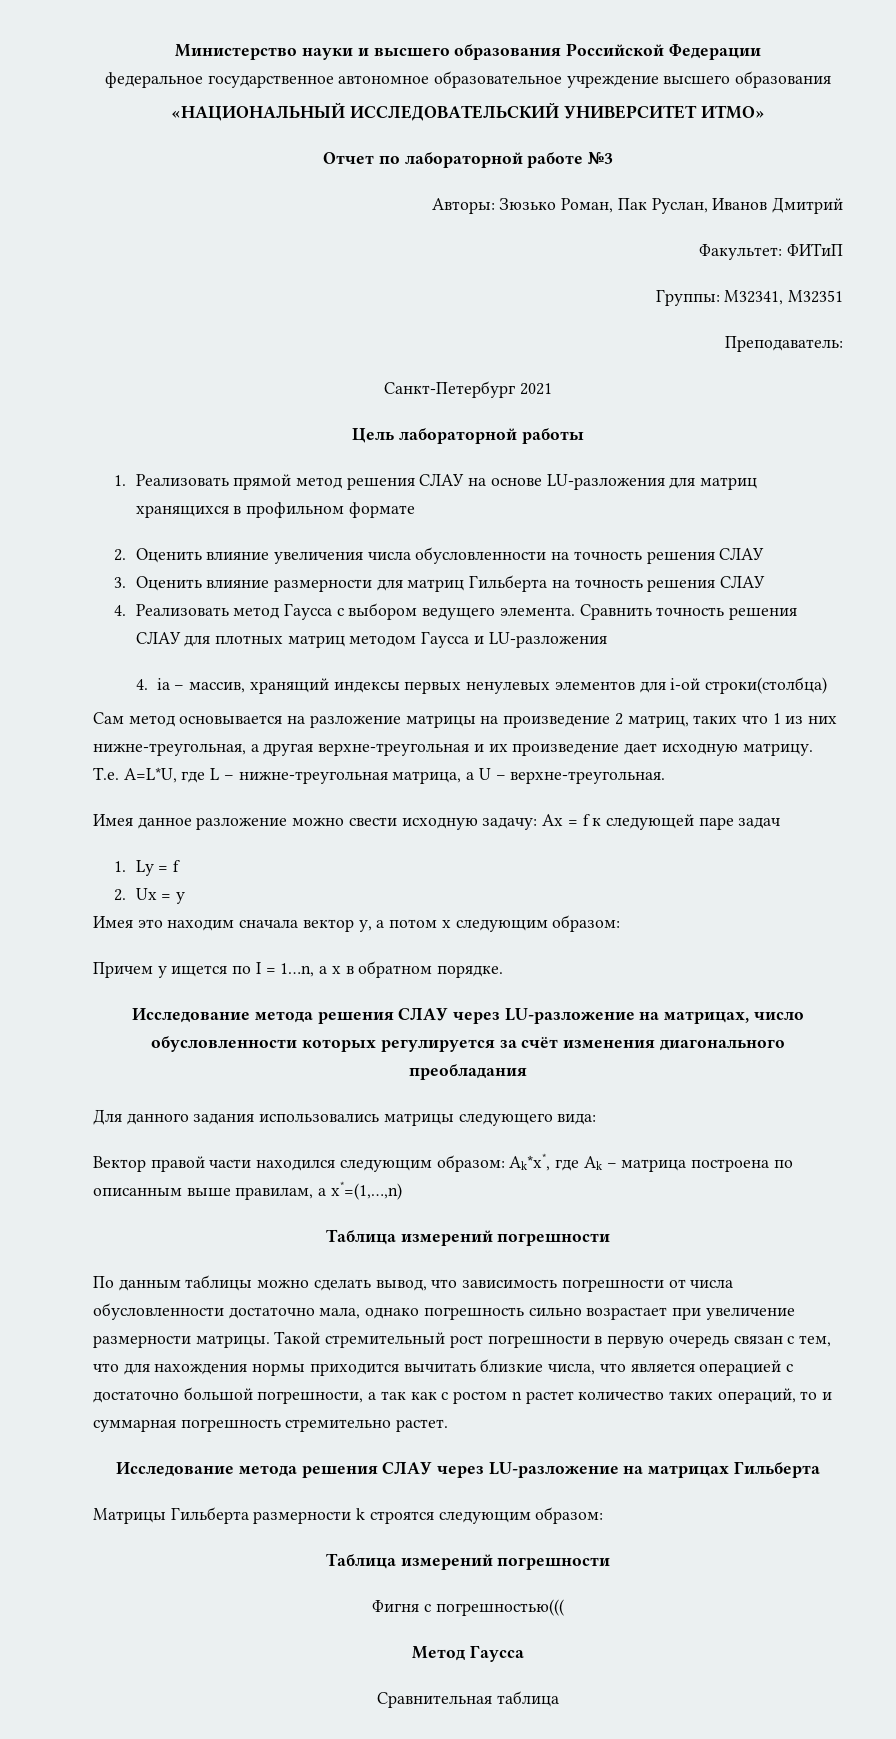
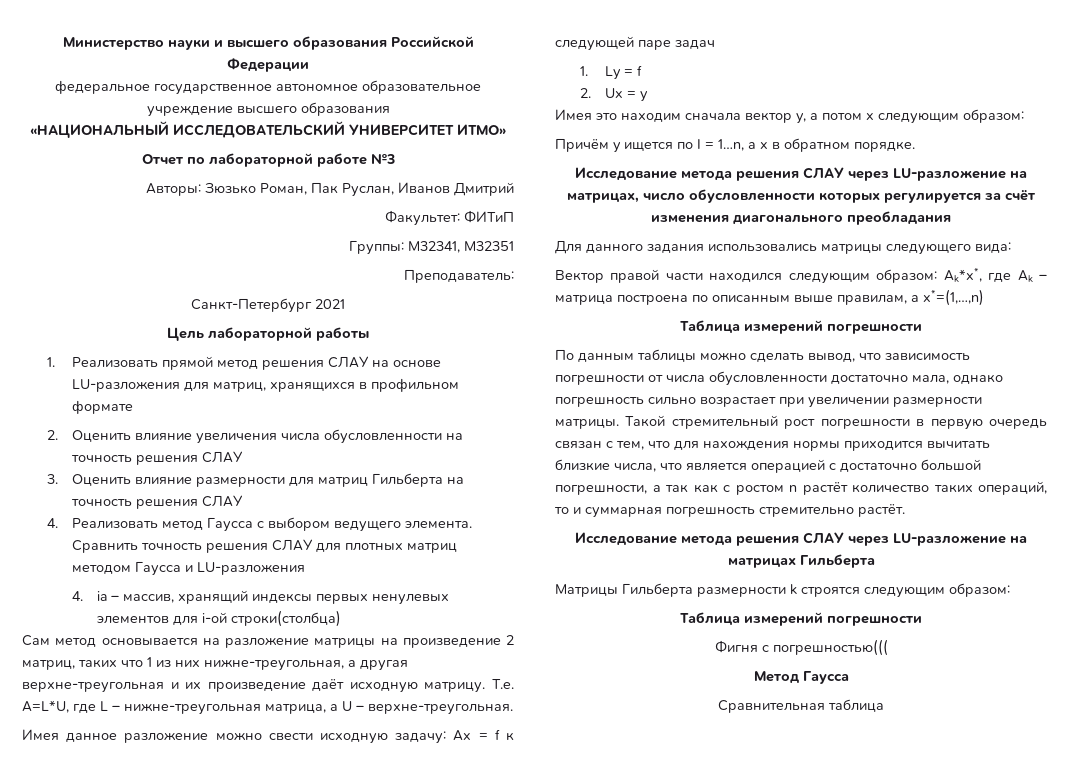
[700,477,758,490] матриц -> [213,382,267,392] матриц,
[624,743,658,755] дает -> [312,679,345,691] даёт
[93,962,153,978] Причем -> [555,138,609,152] Причём
[705,1307,795,1320] увеличение -> [808,397,889,408] увеличении
[525,1391,574,1404] растет -> [802,482,848,495] растёт
[396,1419,449,1432] растет. -> [858,504,905,517] растёт.

